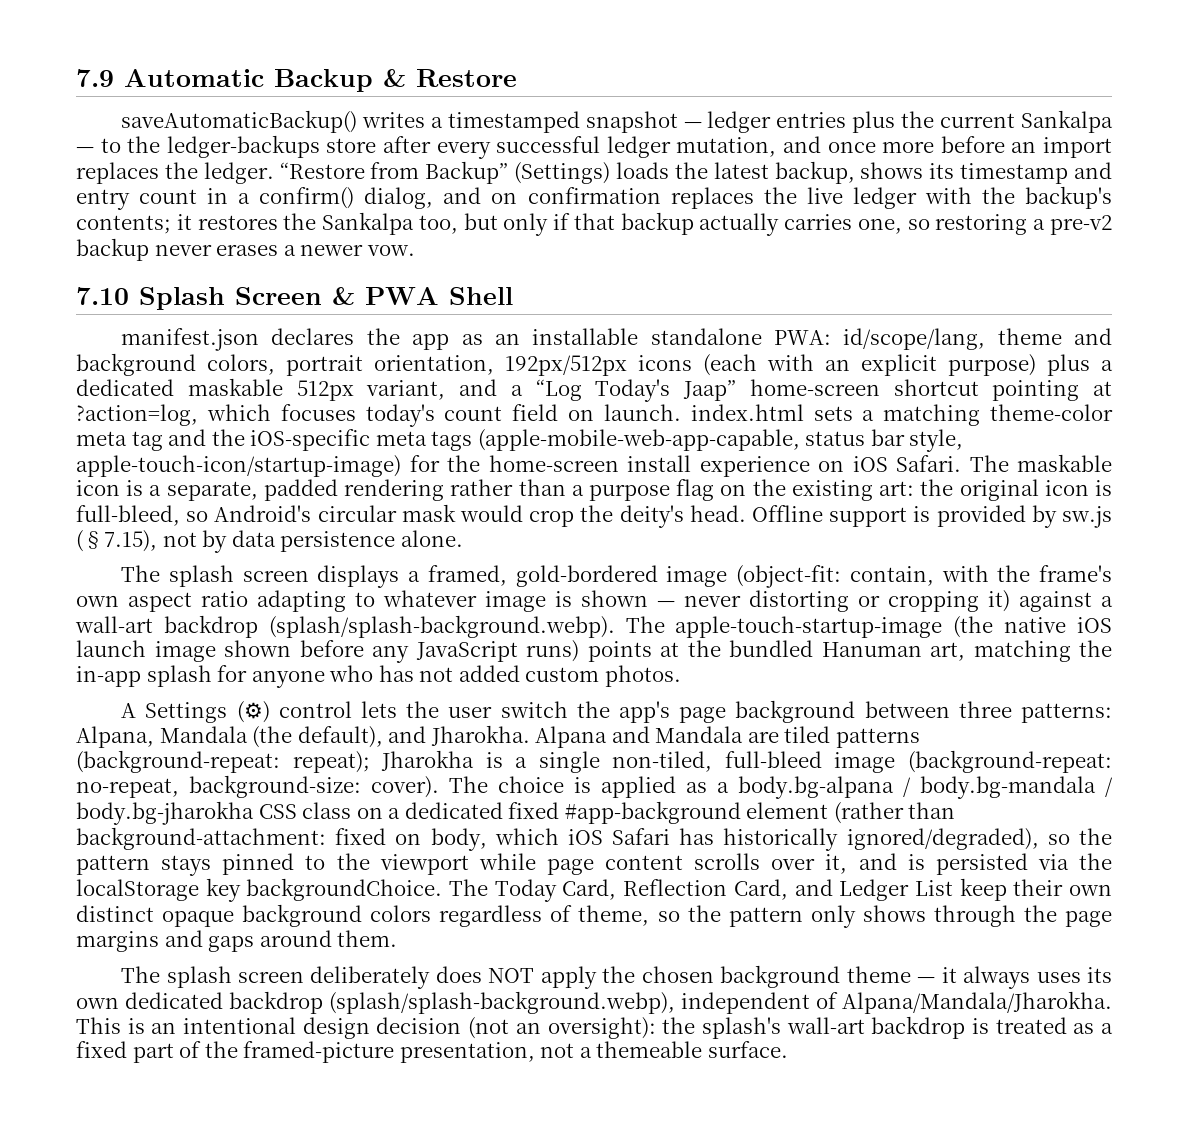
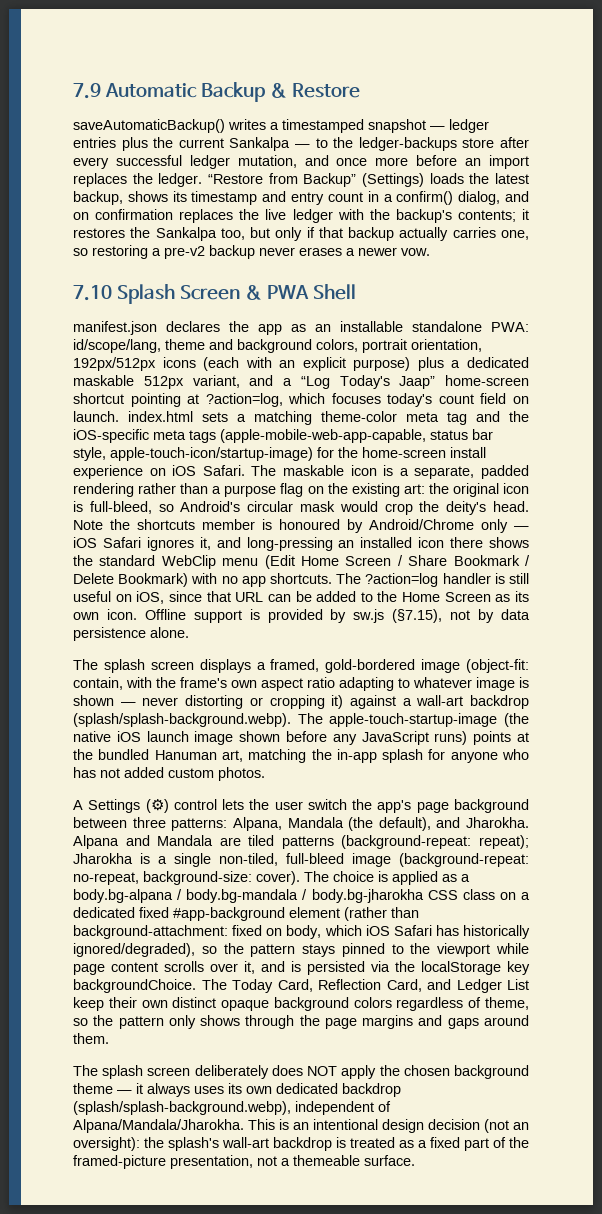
(746, 513) none -> [73,519,529,533] [73,537,529,551] [73,555,530,569] [73,573,529,587] [73,591,530,604] [73,609,137,620] Note the shortcuts member is honoured by Android/Chrome only — iOS Safari ignores it, and long-pressing an installed icon there shows the standard WebClip menu (Edit Home Screen / Share Bookmark / Delete Bookmark) with no app shortcuts. The ?action=log handler is still useful on iOS, since that URL can be added to the Home Screen as its own icon.

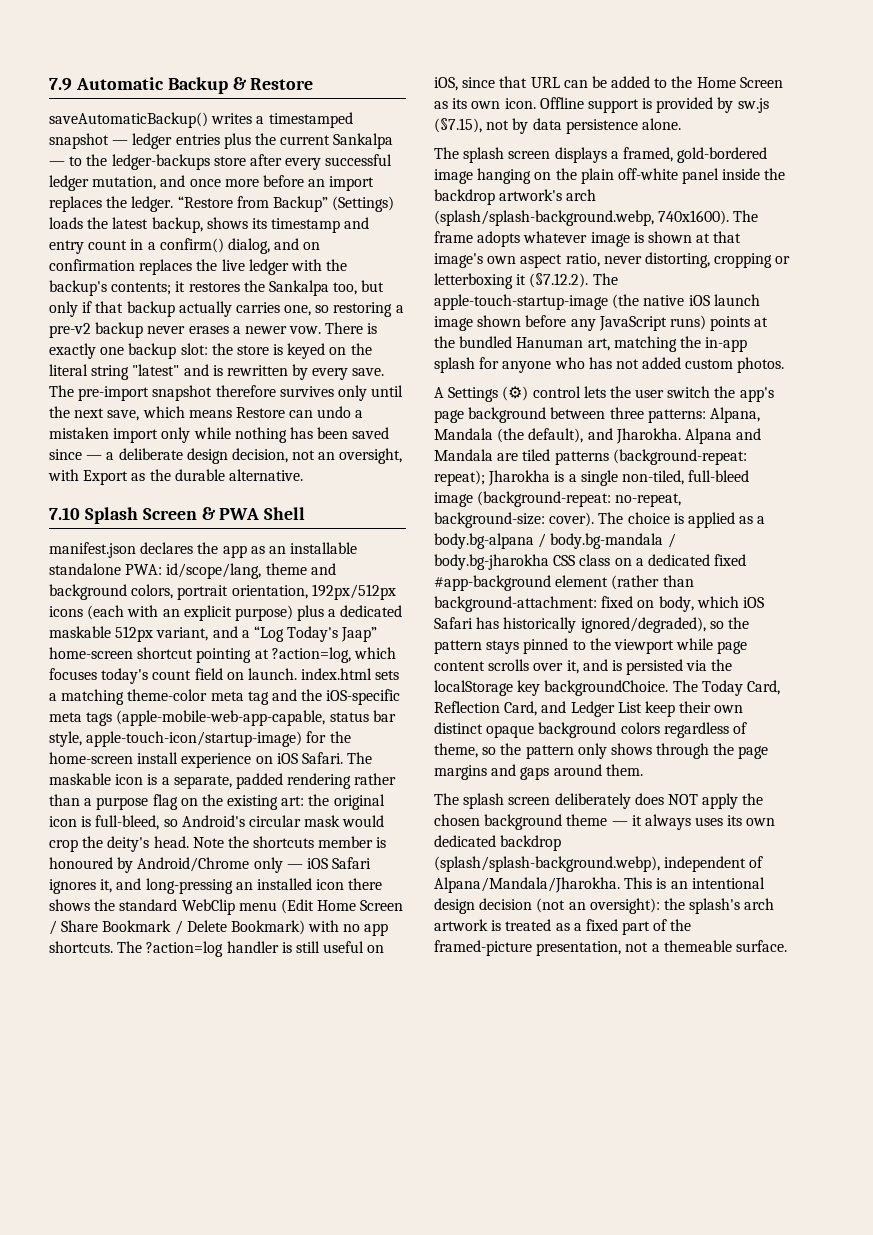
(430, 252) none -> [325,322,378,334] [49,343,372,359] [49,364,385,380] [49,385,404,401] [49,406,364,421] [49,427,390,443] [49,448,403,464] [48,469,303,485] There is exactly one backup slot: the store is keyed on the literal string "latest" and is rewritten by every save. The pre-import snapshot therefore survives only until the next save, which means Restore can undo a mistaken import only while nothing has been saved since — a deliberate design decision, not an oversight, with Export as the durable alternative.
[466,659,529,673] [73,677,529,691] [73,695,529,709] [73,713,291,727] (object-fit: contain, with the frame's own aspect ratio adapting to whatever image is shown — never distorting or cropping it) against a wall-art backdrop (splash/splash-background.webp). -> [477,168,786,184] [434,189,597,205] [434,210,759,226] [434,231,742,247] [434,252,791,268] [434,273,589,289] hanging on the plain off-white panel inside the backdrop artwork's arch (splash/splash-background.webp, 740x1600). The frame adopts whatever image is shown at that image's own aspect ratio, never distorting, cropping or letterboxing it (§7.12.2).
[222,1137,332,1151] wall-art backdrop -> [744,898,775,910] [434,919,488,931] arch artwork

